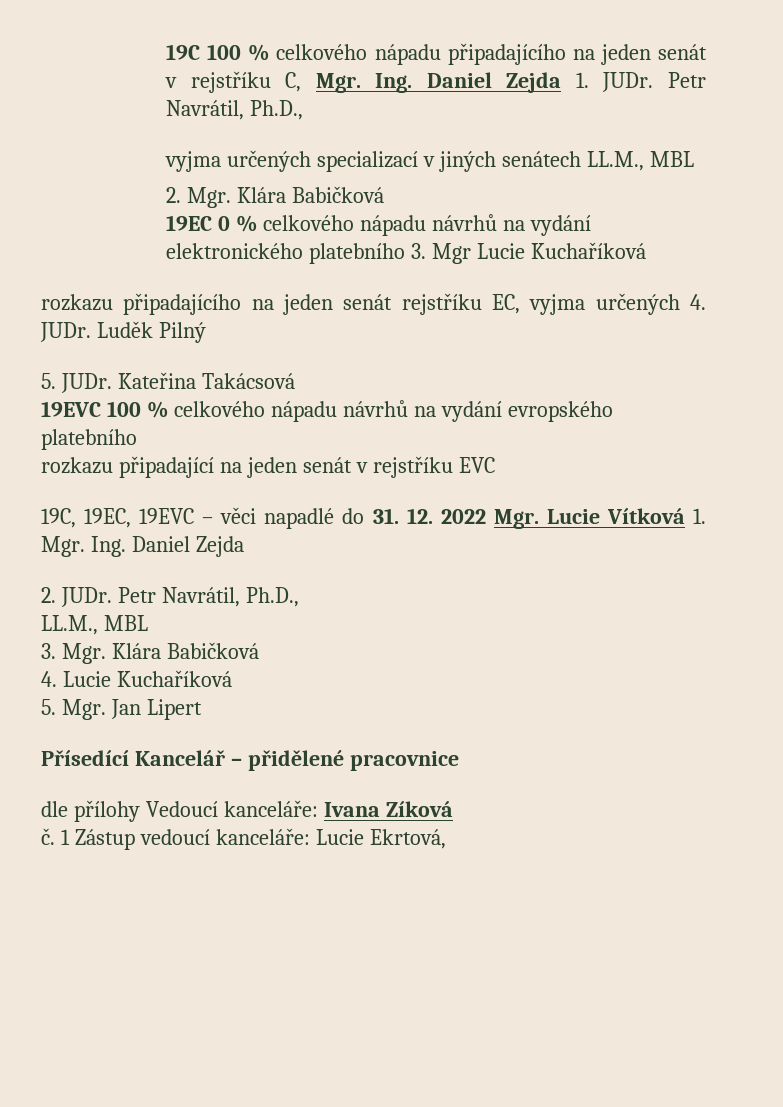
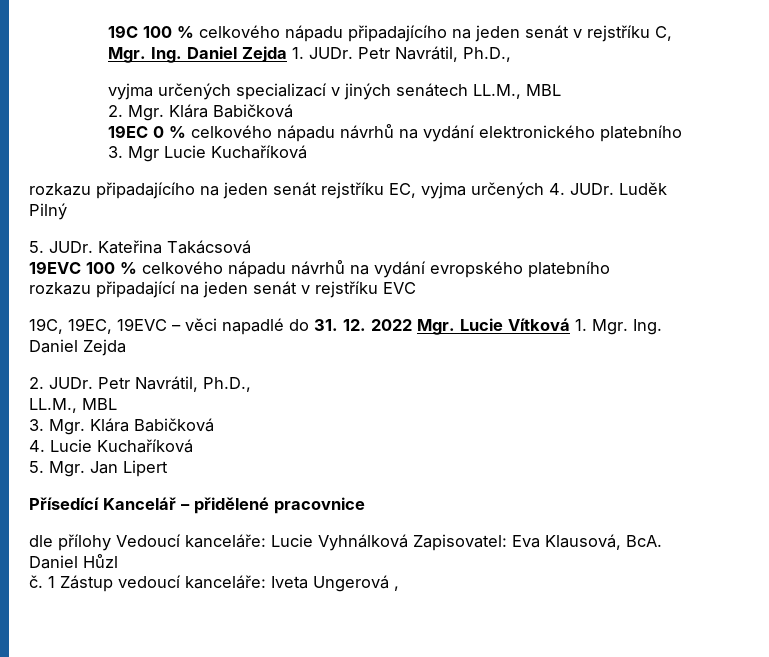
[323,801,453,817] Ivana Zíková -> [271,534,662,551] [29,554,118,569] Lucie Vyhnálková Zapisovatel: Eva Klausová, BcA. Daniel Hůzl
[315,829,446,849] Lucie Ekrtová, -> [271,575,399,592] Iveta Ungerová ,

